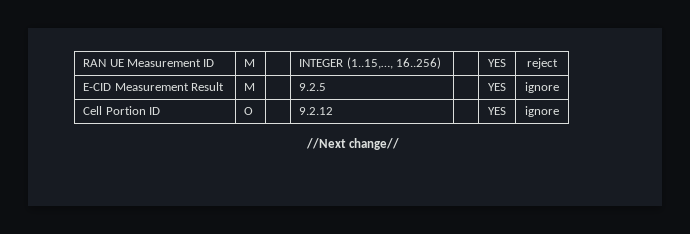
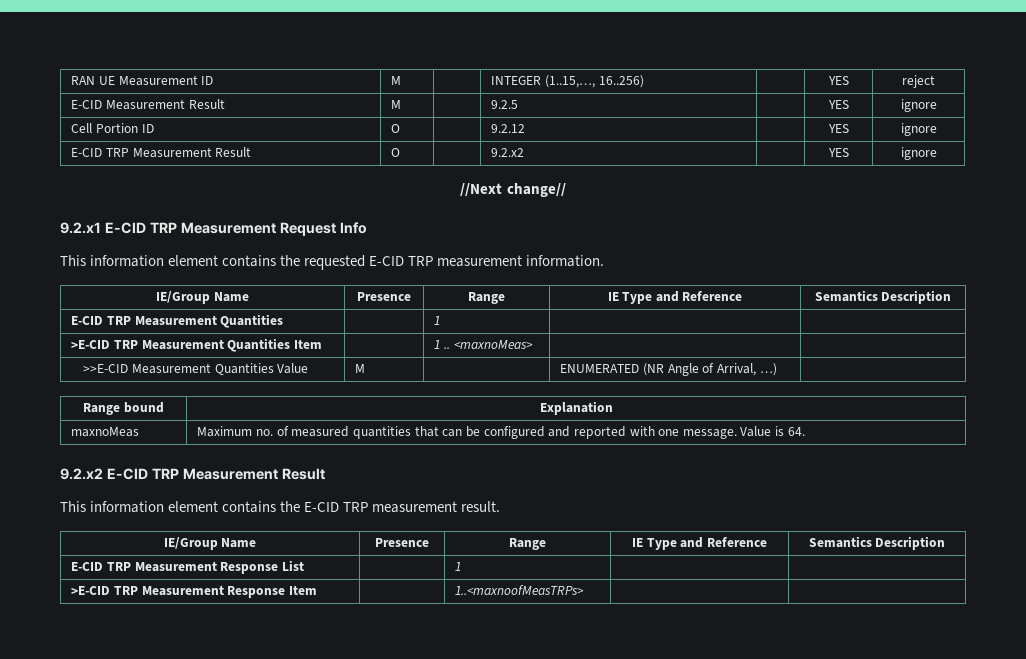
[305,138,400,150] // //Next change// -> [71,147,252,158] [391,148,401,157] [491,148,525,157] [827,148,849,157] [900,147,937,160] [460,183,566,197] [60,222,367,236] [60,255,605,270] [156,291,249,304] [357,292,411,301] [468,292,505,304] [607,291,743,304] [814,290,952,304] [71,314,284,328] [434,316,441,325] [71,338,323,352] [434,340,533,349] [83,363,309,375] [355,364,366,373] [560,363,777,376] [83,402,164,415] [539,401,613,415] [71,427,140,437] [197,426,805,439] [60,468,325,480] [60,501,501,513] [163,537,257,550] [375,538,429,547] [509,538,546,550] [632,537,767,550] [808,536,946,550] [71,560,305,574] [455,562,462,571] [71,585,318,598] [455,585,585,595] // E-CID TRP Measurement Result | O | | 9.2.x2 | | YES | ignore // //Next change// // 9.2.x1 E-CID TRP Measurement Request Info // This information element contains the requested E-CID TRP measurement information. // IE/Group Name | Presence | Range | IE Type and Reference | Semantics Description // E-CID TRP Measurement Quantities | | 1 | | // >E-CID TRP Measurement Quantities Item | | 1 .. <maxnoMeas> | | // >>E-CID Measurement Quantities Value | M | | ENUMERATED (NR Angle of Arrival, …) | // Range bound | Explanation // maxnoMeas | Maximum no. of measured quantities that can be configured and reported with one message. Value is 64. // 9.2.x2 E-CID TRP Measurement Result // This information element contains the E-CID TRP measurement result. // IE/Group Name | Presence | Range | IE Type and Reference | Semantics Description // E-CID TRP Measurement Response List | | 1 | | // >E-CID TRP Measurement Response Item | | 1..<maxnoofMeasTRPs> | |

